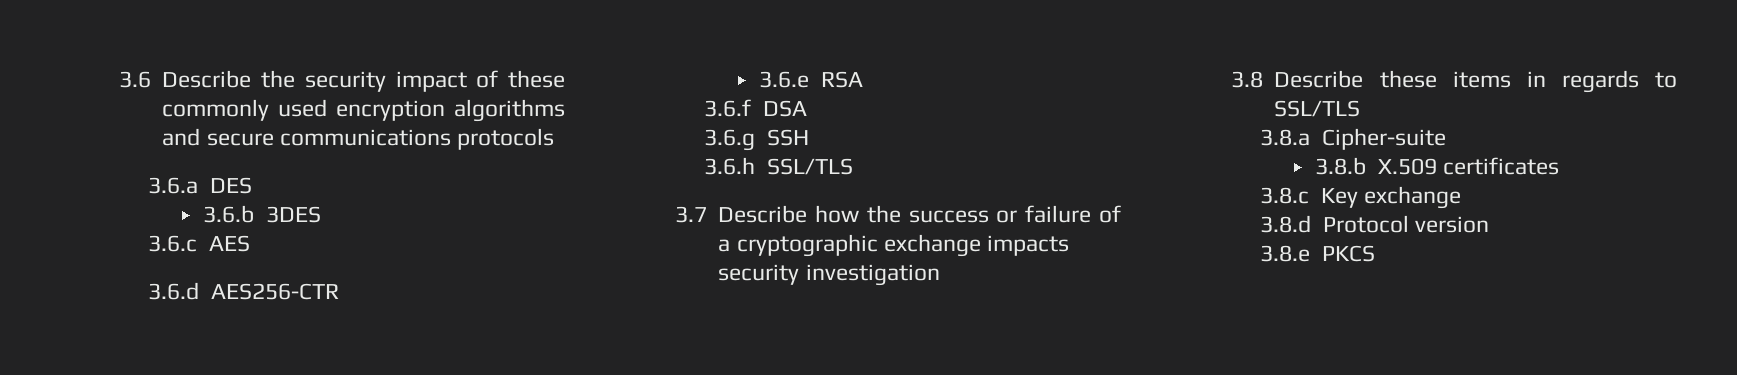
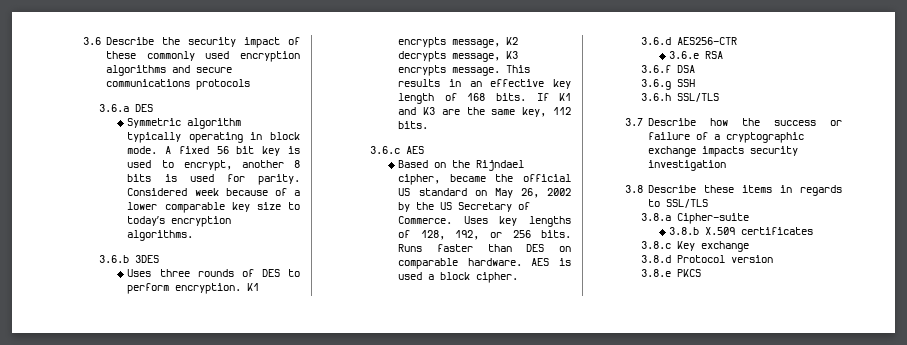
[203,205,321,223] [148,235,250,252] 3.6.b 3DES // 3.6.c AES -> [127,118,242,129] [127,132,300,143] [127,146,300,156] [127,160,300,171] [127,174,300,185] [127,188,300,196] [127,202,300,213] [127,216,232,227] [127,230,194,241] [99,255,159,263] [127,269,300,277] [127,283,260,294] [398,37,519,48] [398,51,519,62] [398,65,531,76] [398,79,571,89] [398,93,571,104] [398,107,571,117] [398,121,429,129] [370,146,424,154] [398,160,525,171] [398,174,571,185] [398,188,571,198] [398,202,531,212] [398,216,571,227] [398,230,571,240] [398,244,571,252] [398,258,571,269] [398,272,519,283] Symmetric algorithm typically operating in block mode. A fixed 56 bit key is used to encrypt, another 8 bits is used for parity. Considered week because of a lower comparable key size to today’s encryption algorithms. // 3.6.b 3DES // Uses three rounds of DES to perform encryption. K1 encrypts message, K2 decrypts message, K3 encrypts message. This results in an effective key length of 168 bits. If K1 and K3 are the same key, 112 bits. // 3.6.c AES // Based on the Rijndael cipher, became the official US standard on May 26, 2002 by the US Secretary of Commerce. Uses key lengths of 128, 192, or 256 bits. Runs faster than DES on comparable hardware. AES is used a block cipher.

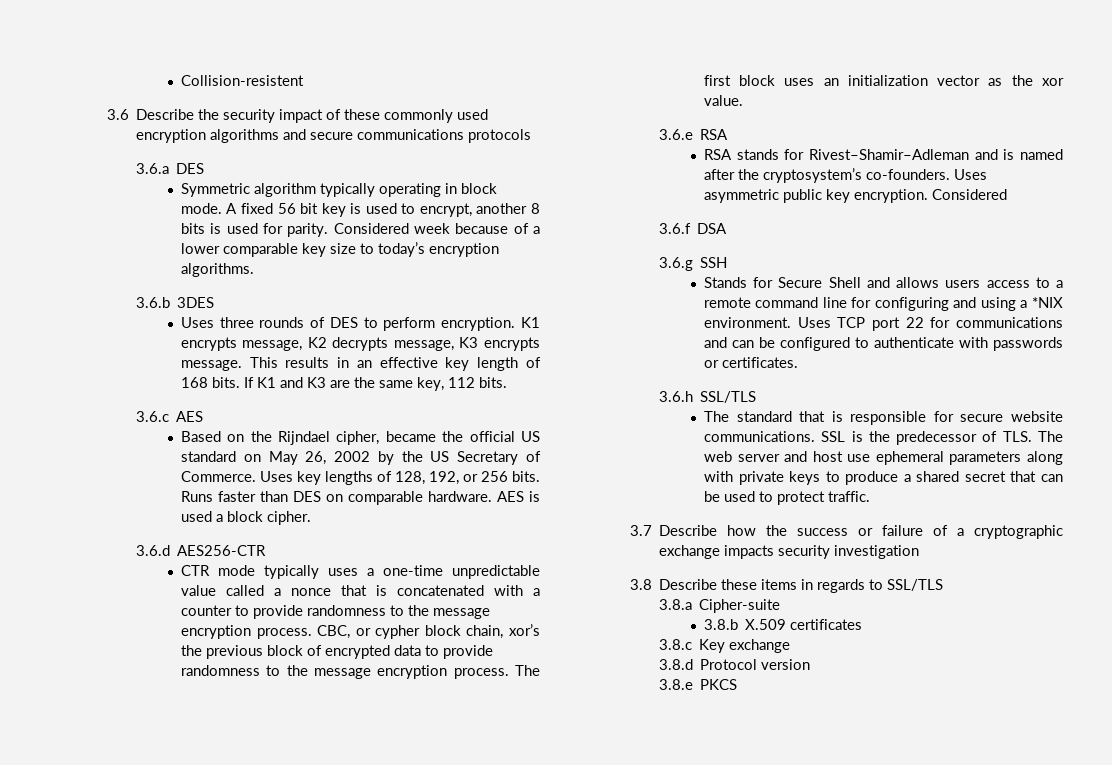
(82, 41) none -> [180,75,304,86] Collision-resistent //
[669,51,723,59] [641,65,695,73] [641,79,695,90] [641,93,719,102] 3.6.e RSA // 3.6.f DSA // 3.6.g SSH // 3.6.h SSL/TLS -> [180,565,540,579] [180,585,540,596] [180,605,490,619] [180,624,540,639] [180,645,493,659] [180,665,540,679] [703,75,1064,86] [703,95,743,106] [658,129,729,140] [703,149,1063,160] [703,168,987,183] [703,189,1007,203] [658,223,728,234] [658,257,728,271] [703,277,1063,288] [703,297,1063,311] [703,317,1063,331] [703,337,1063,351] [703,357,798,368] [658,391,757,403] [703,411,1063,425] [703,431,1063,445] [703,451,1063,465] [703,471,1063,485] [703,491,870,505] CTR mode typically uses a one-time unpredictable value called a nonce that is concatenated with a counter to provide randomness to the message encryption process. CBC, or cypher block chain, xor’s the previous block of encrypted data to provide randomness to the message encryption process. The first block uses an initialization vector as the xor value. // 3.6.e RSA // RSA stands for Rivest–Shamir–Adleman and is named after the cryptosystem’s co-founders. Uses asymmetric public key encryption. Considered // 3.6.f DSA // 3.6.g SSH // Stands for Secure Shell and allows users access to a remote command line for configuring and using a *NIX environment. Uses TCP port 22 for communications and can be configured to authenticate with passwords or certificates. // 3.6.h SSL/TLS // The standard that is responsible for secure website communications. SSL is the predecessor of TLS. The web server and host use ephemeral parameters along with private keys to produce a shared secret that can be used to protect traffic.

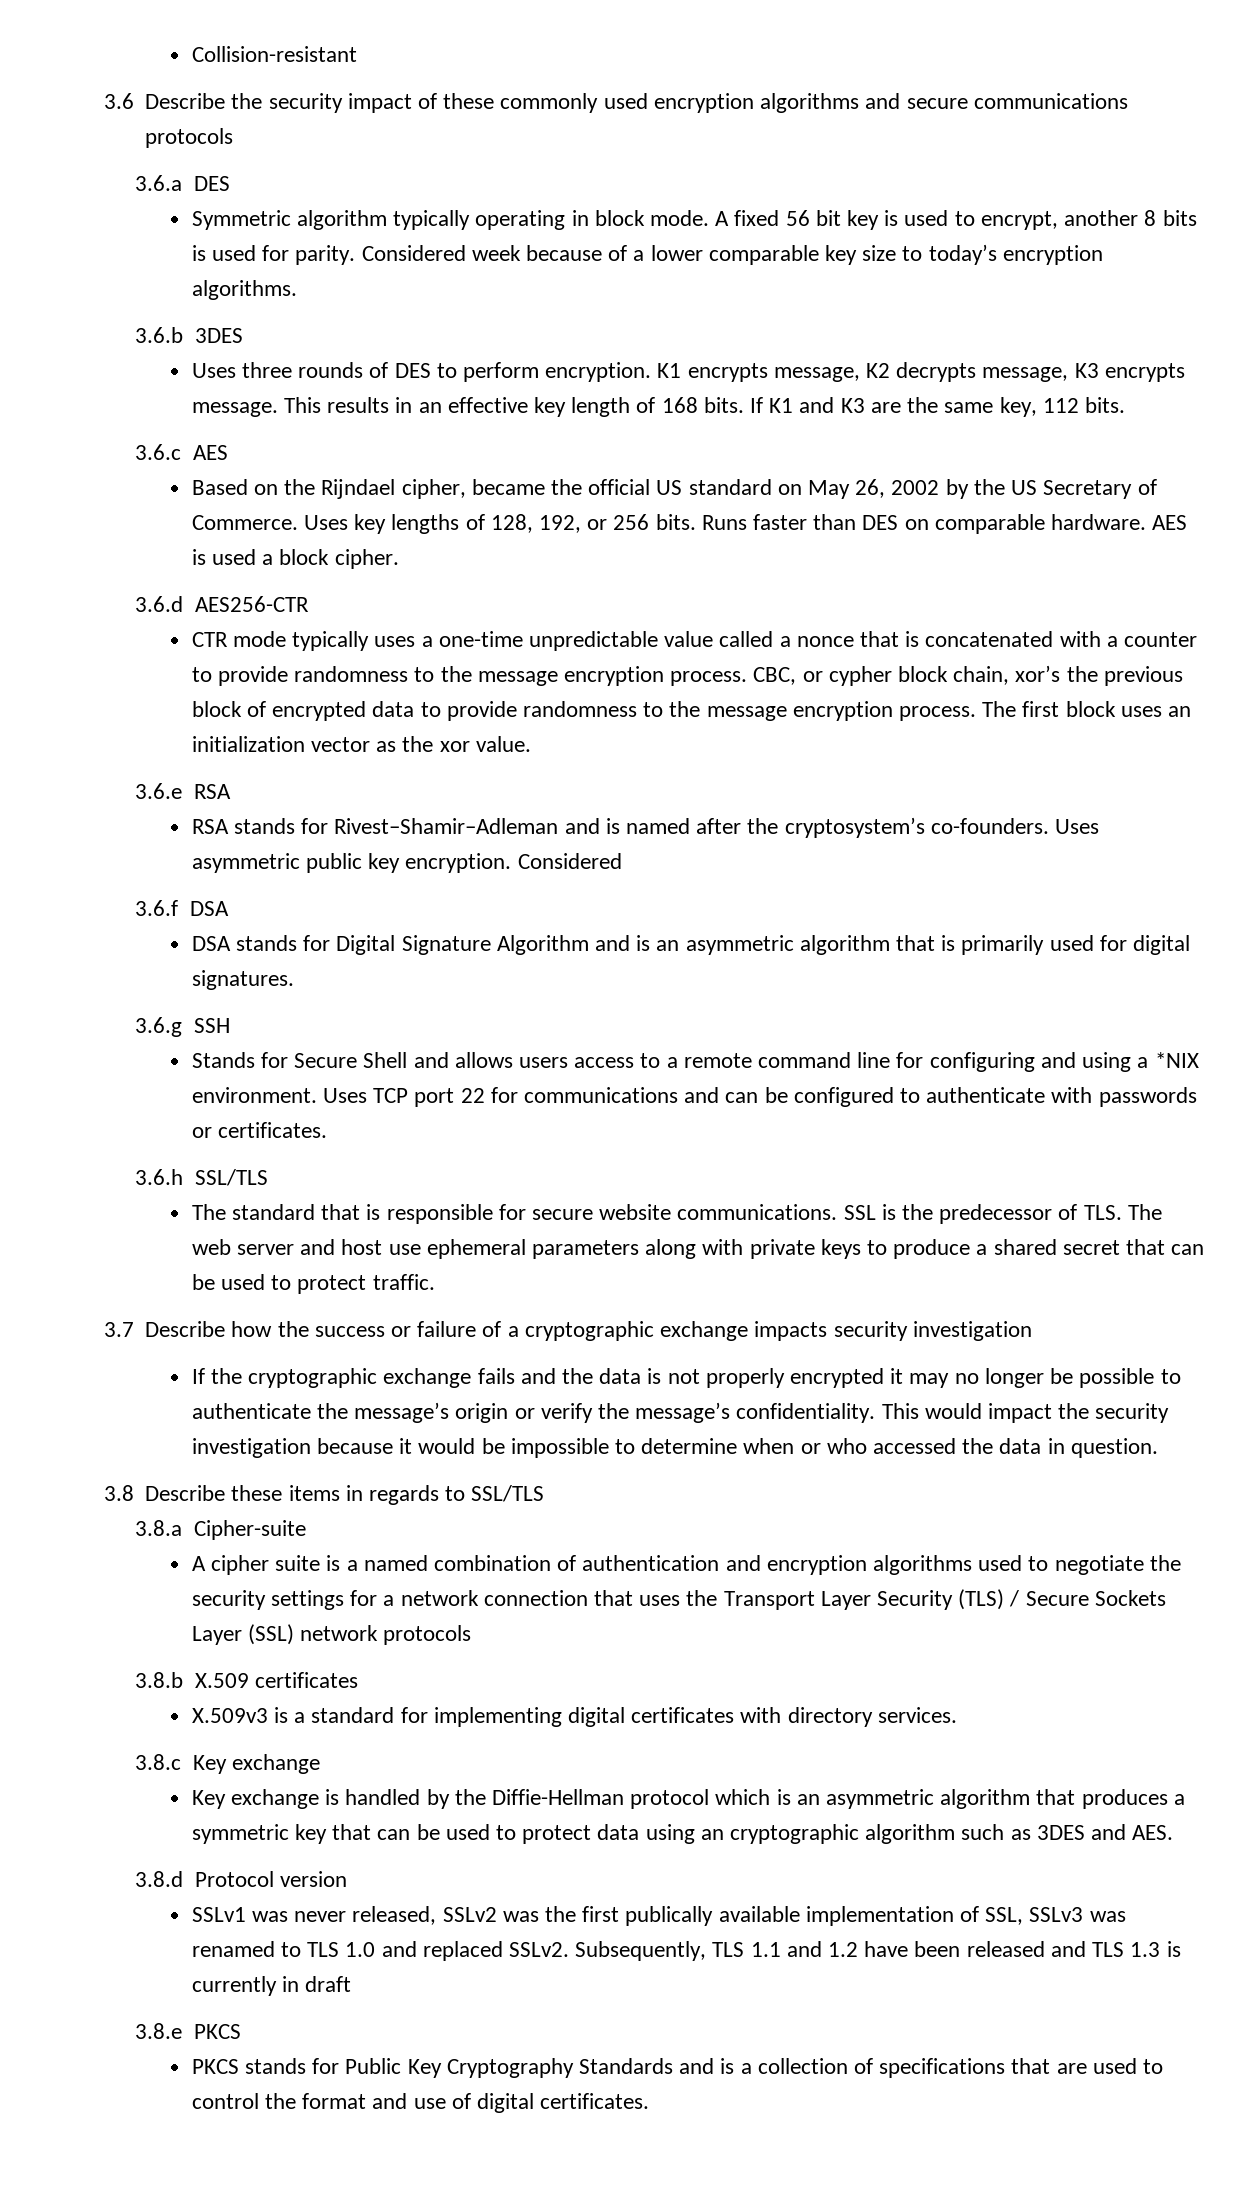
[180,75,304,86] Collision-resistent -> [191,46,357,62] Collision-resistant
(728, 228) none -> [191,935,1191,955] [191,970,294,990] // DSA stands for Digital Signature Algorithm and is an asymmetric algorithm that is primarily used for digital signatures.
(920, 552) none -> [191,1368,1181,1388] [191,1402,1170,1423] [191,1438,1158,1458] // If the cryptographic exchange fails and the data is not properly encrypted it may no longer be possible to authenticate the message’s origin or verify the message’s confidentiality. This would impact the security investigation because it would be impossible to determine when or who accessed the data in question.
[703,619,863,630] [658,639,791,653] [658,659,811,670] [658,679,738,690] 3.8.b X.509 certificates // 3.8.c Key exchange // 3.8.d Protocol version // 3.8.e PKCS -> [191,1555,1181,1575] [191,1589,1166,1610] [191,1624,472,1645] [135,1672,358,1688] [191,1707,957,1727] [135,1754,320,1774] [191,1789,1185,1809] [191,1824,1174,1844] [135,1871,347,1887] [191,1906,1126,1926] [191,1941,1181,1961] [191,1976,352,1996] [135,2023,241,2039] [191,2058,1164,2078] [191,2093,650,2113] A cipher suite is a named combination of authentication and encryption algorithms used to negotiate the security settings for a network connection that uses the Transport Layer Security (TLS) / Secure Sockets Layer (SSL) network protocols // 3.8.b X.509 certificates // X.509v3 is a standard for implementing digital certificates with directory services. // 3.8.c Key exchange // Key exchange is handled by the Diffie-Hellman protocol which is an asymmetric algorithm that produces a symmetric key that can be used to protect data using an cryptographic algorithm such as 3DES and AES. // 3.8.d Protocol version // SSLv1 was never released, SSLv2 was the first publically available implementation of SSL, SSLv3 was renamed to TLS 1.0 and replaced SSLv2. Subsequently, TLS 1.1 and 1.2 have been released and TLS 1.3 is currently in draft // 3.8.e PKCS // PKCS stands for Public Key Cryptography Standards and is a collection of specifications that are used to control the format and use of digital certificates.

